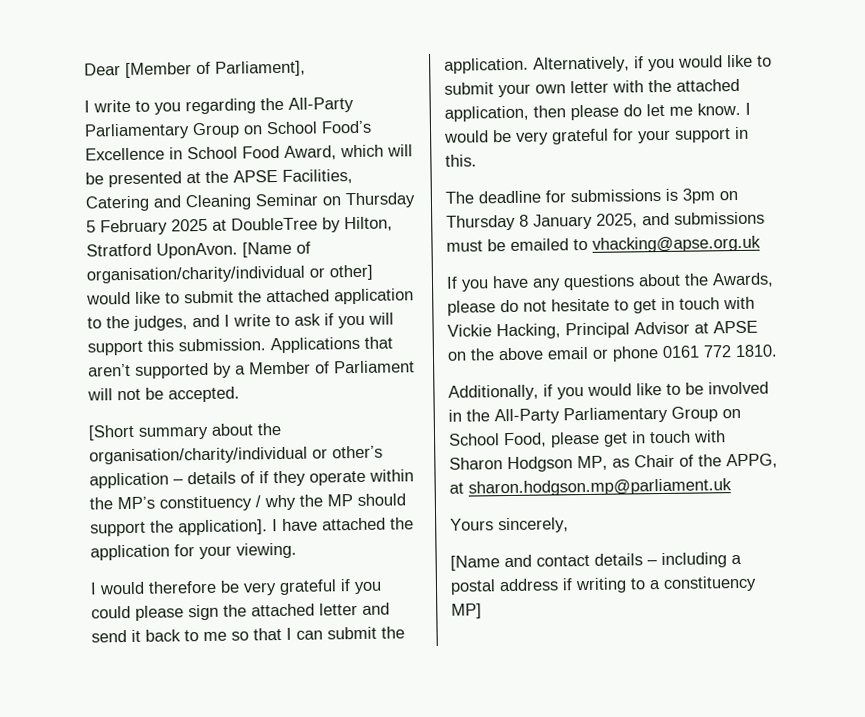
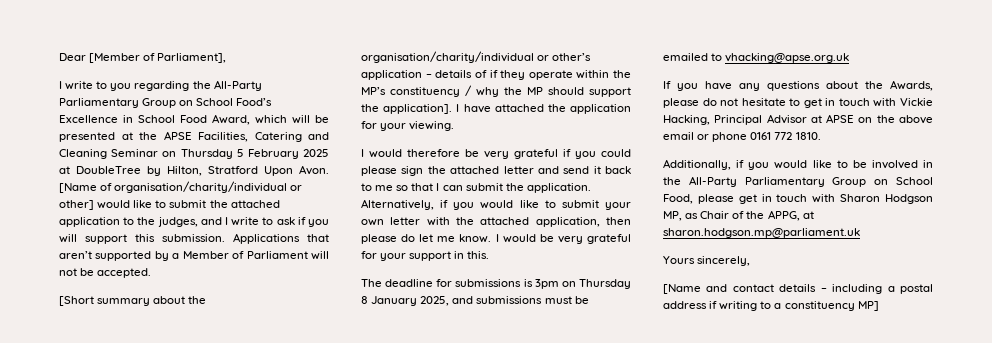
[156,242,238,259] UponAvon. -> [264,165,329,176] Upon Avon.

